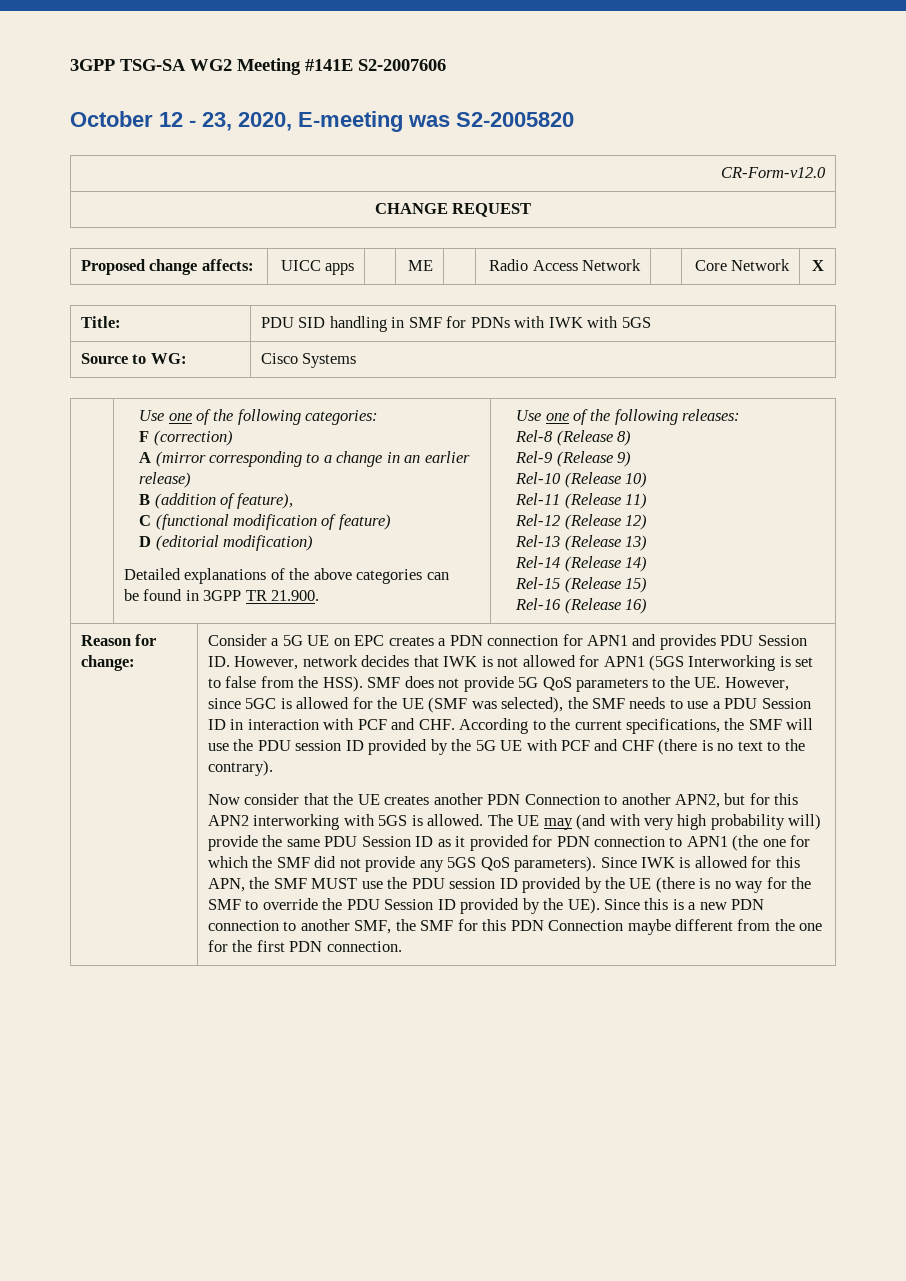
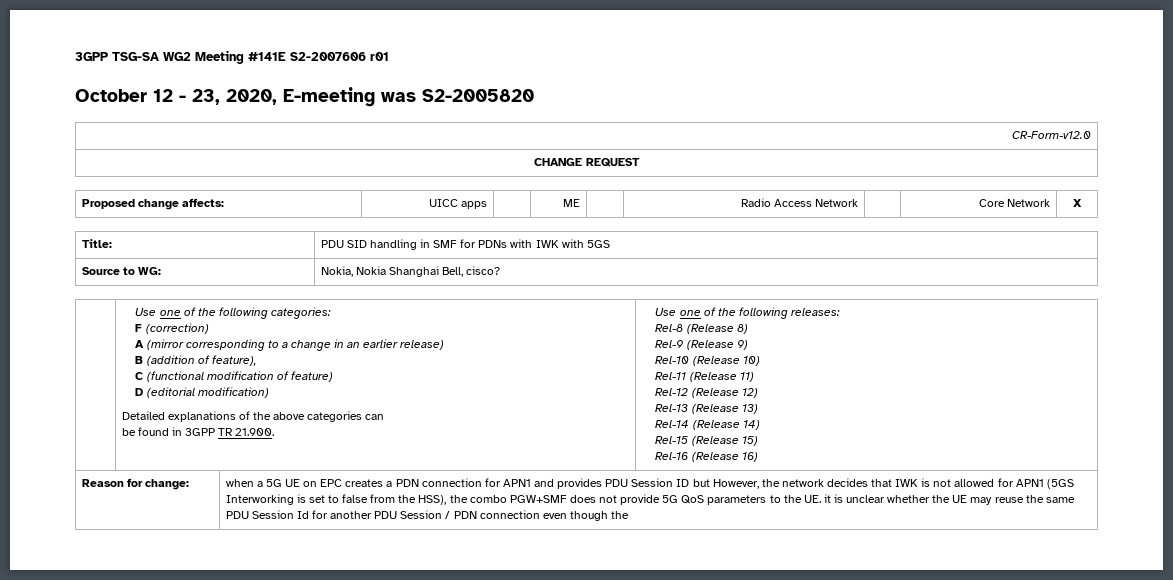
(446, 65) none -> [370,52,389,61] r01
[261,353,357,368] Cisco Systems -> [320,266,501,277] Nokia, Nokia Shanghai Bell, cisco?
[208,634,268,646] Consider -> [225,479,254,487] when
[208,656,299,670] ID. However, -> [676,479,780,489] ID but However, the
[322,676,401,692] HSS). SMF -> [418,495,567,505] HSS), the combo PGW+SMF
[724,677,789,691] [208,697,811,713] [208,718,814,734] [208,739,805,755] [208,760,274,776] [208,793,799,808] [208,814,822,830] [208,835,811,851] [208,856,800,872] [208,877,812,893] [208,898,765,914] [208,919,823,935] [208,940,402,952] However, since 5GC is allowed for the UE (SMF was selected), the SMF needs to use a PDU Session ID in interaction with PCF and CHF. According to the current specifications, the SMF will use the PDU session ID provided by the 5G UE with PCF and CHF (there is no text to the contrary). // Now consider that the UE creates another PDN Connection to another APN2, but for this APN2 interworking with 5GS is allowed. The UE may (and with very high probability will) provide the same PDU Session ID as it provided for PDN connection to APN1 (the one for which the SMF did not provide any 5GS QoS parameters). Since IWK is allowed for this APN, the SMF MUST use the PDU session ID provided by the UE (there is no way for the SMF to override the PDU Session ID provided by the UE). Since this is a new PDN connection to another SMF, the SMF for this PDN Connection maybe different from the one for the first PDN connection. -> [823,494,1075,505] [225,510,630,521] it is unclear whether the UE may reuse the same PDU Session Id for another PDU Session / PDN connection even though the

